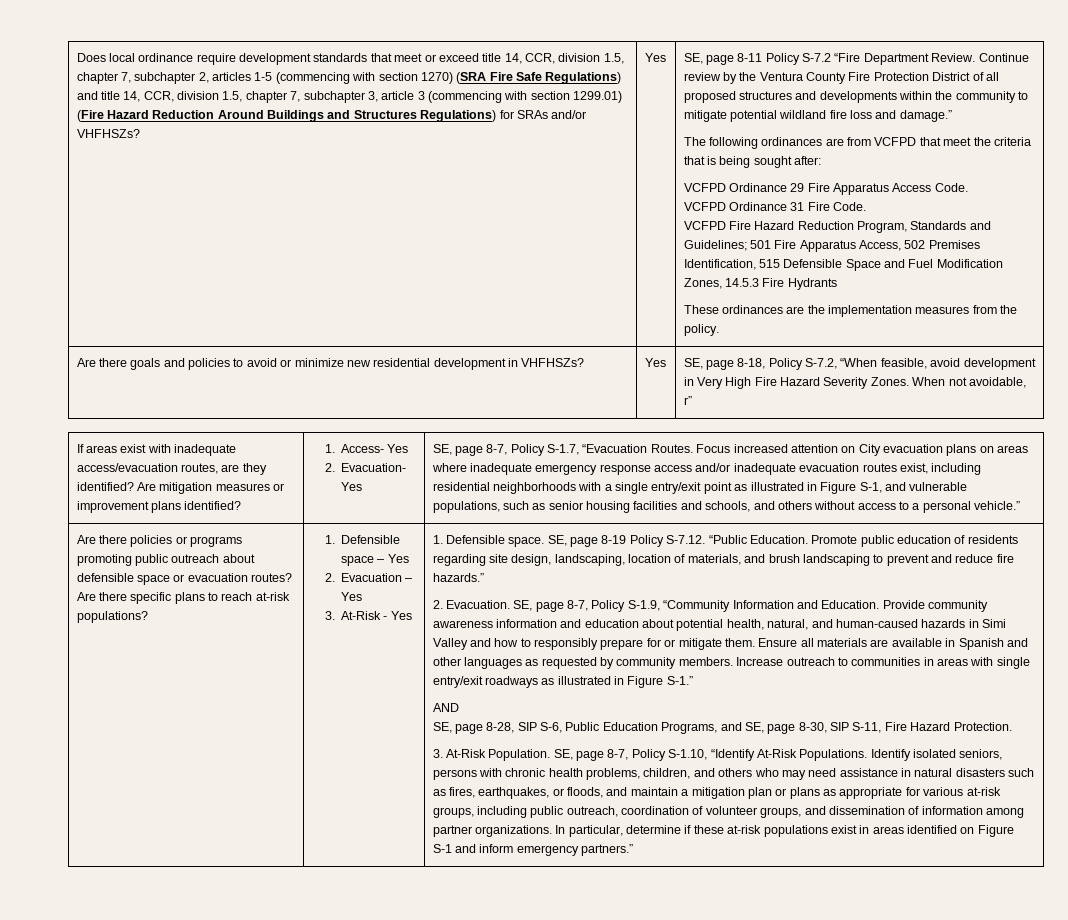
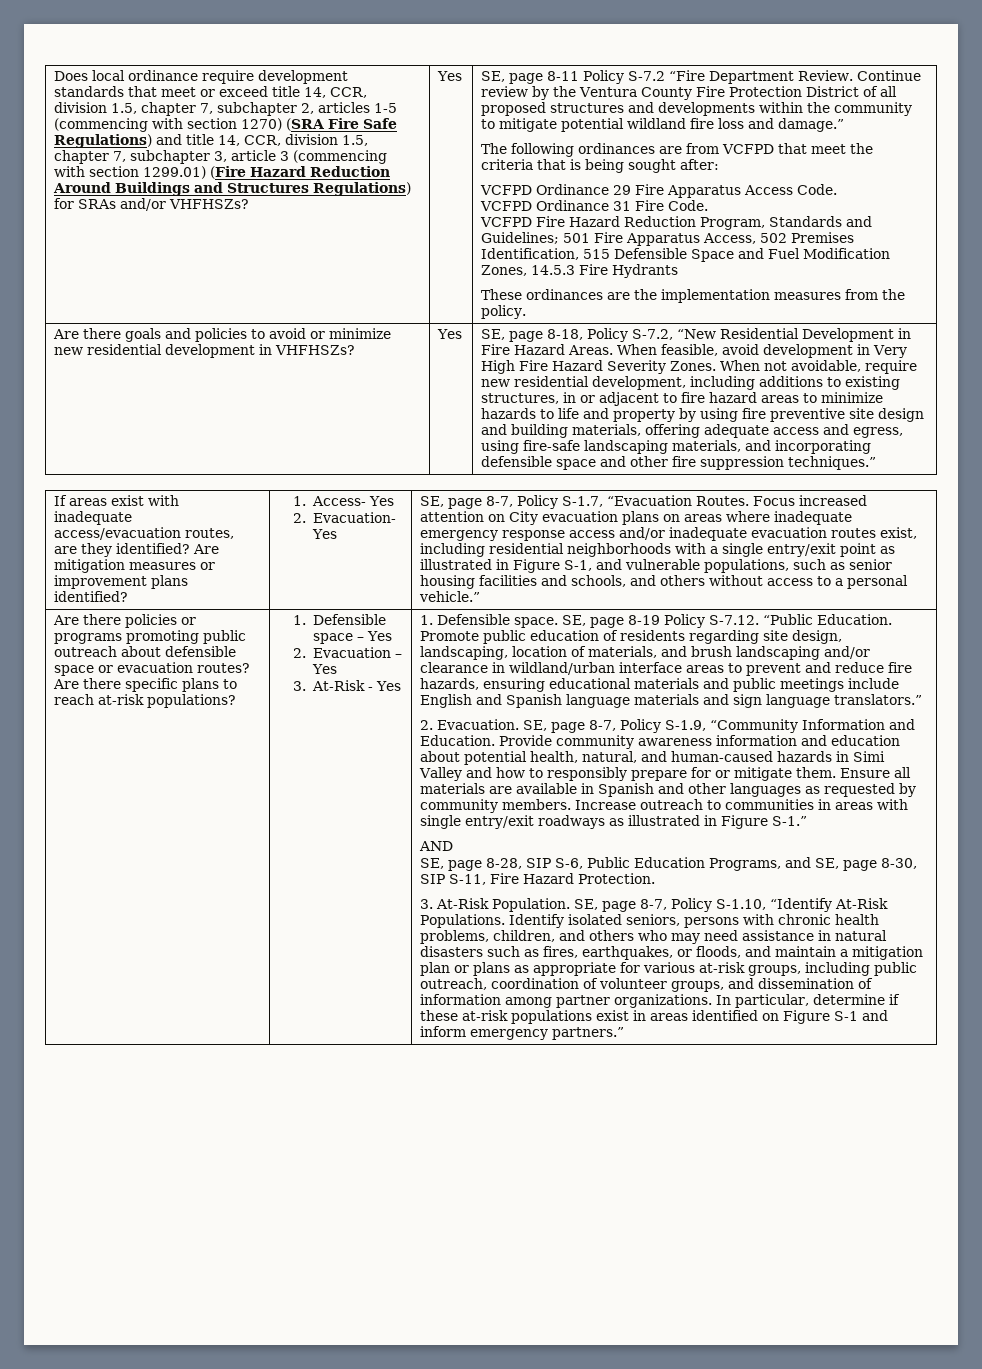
[840,358,878,367] “When -> [677,328,912,342] [481,344,658,355] “New Residential Development in Fire Hazard Areas. When
[683,396,692,405] r” -> [865,360,918,374] [481,376,901,390] [481,392,884,406] [481,408,925,422] [481,424,904,438] [481,440,872,454] [481,456,877,470] require new residential development, including additions to existing structures, in or adjacent to fire hazard areas to minimize hazards to life and property by using fire preventive site design and building materials, offering adequate access and egress, using fire-safe landscaping materials, and incorporating defensible space and other fire suppression techniques.”
(870, 560) none -> [824,646,871,659] [420,662,725,675] and/or clearance in wildland/urban interface areas
[432,573,484,582] hazards.” -> [420,678,900,692] [420,694,923,708] hazards, ensuring educational materials and public meetings include English and Spanish language materials and sign language translators.”

